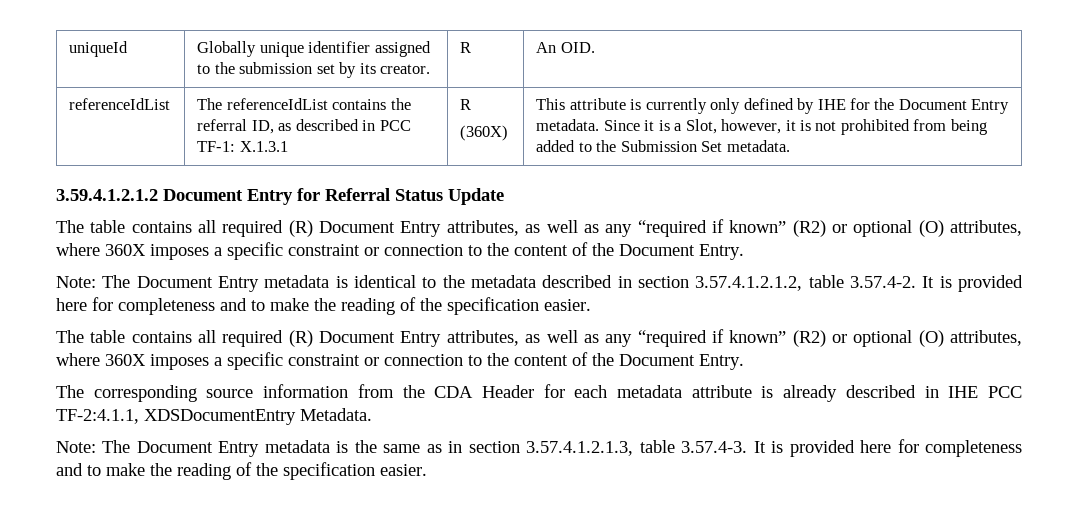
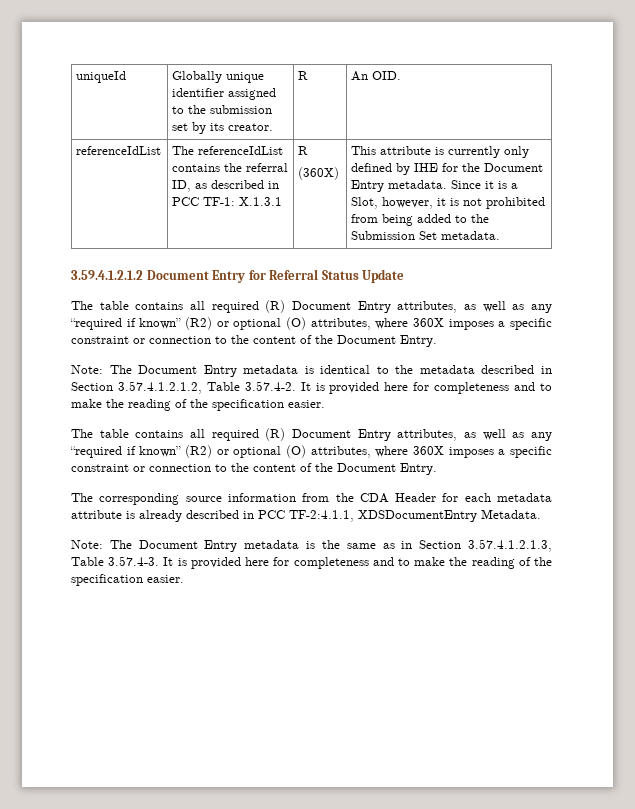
[638,275,844,291] section 3.57.4.1.2.1.2, table -> [71,381,240,394] Section 3.57.4.1.2.1.2, Table
[948,386,979,398] IHE -> (254, 515) none
[468,440,675,456] section 3.57.4.1.2.1.3, table -> [419,539,552,552] [71,557,104,566] Section 3.57.4.1.2.1.3, Table

